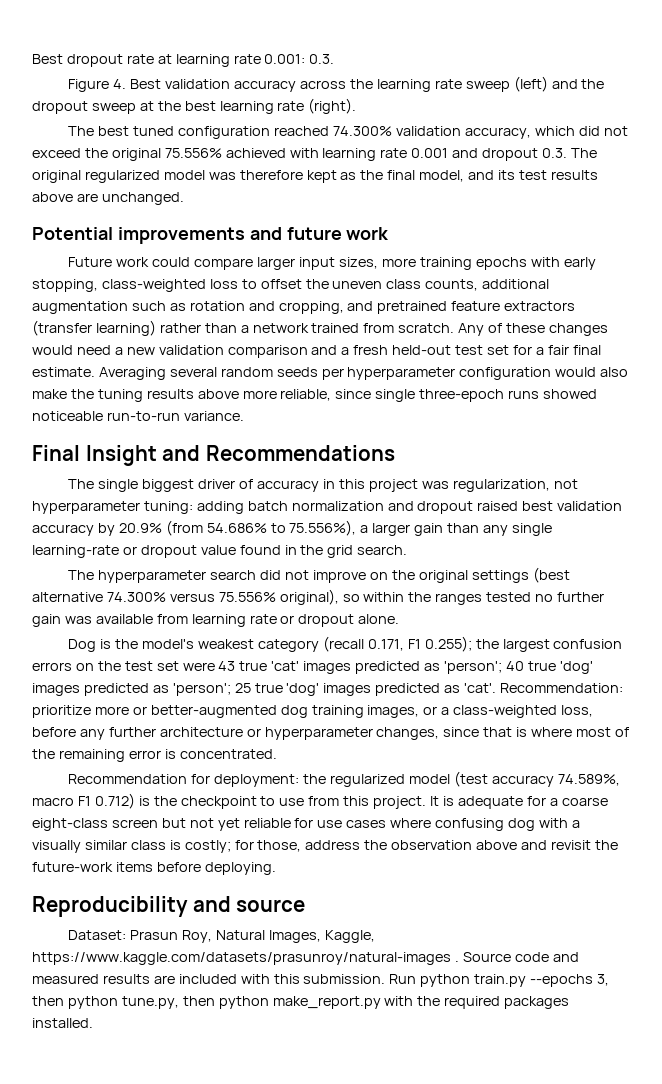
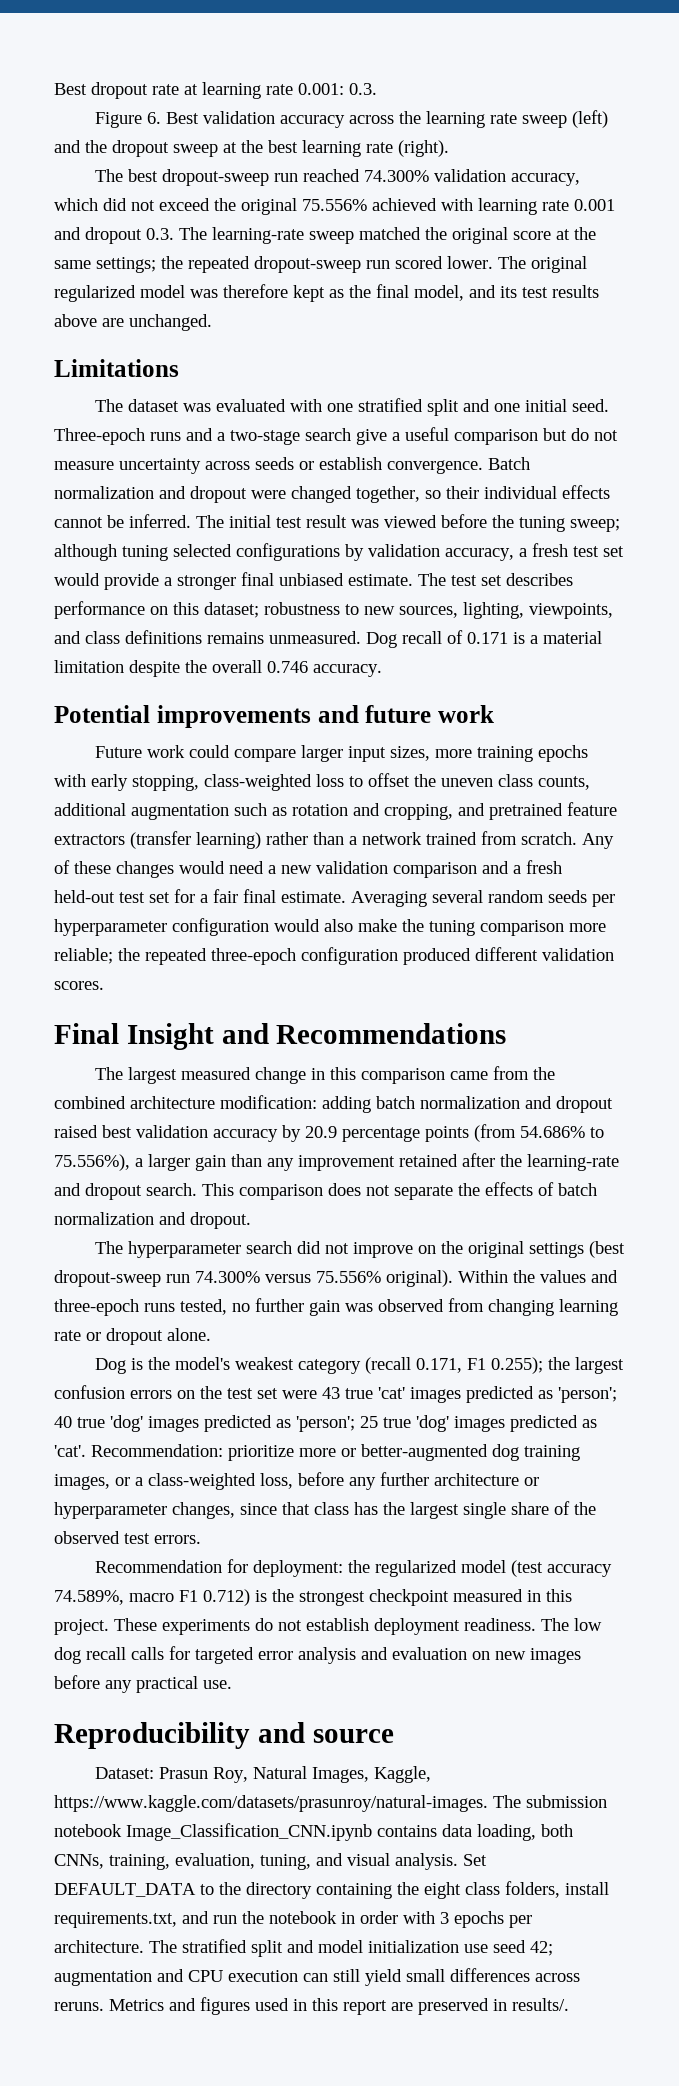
[113,79,127,89] 4. -> [147,112,162,124] 6.
[133,126,271,139] tuned configuration -> [162,169,299,186] dropout-sweep run
(597, 153) none -> [212,227,596,244] [54,256,526,273] learning-rate sweep matched the original score at the same settings; the repeated dropout-sweep run scored lower. The
(184, 198) none -> [54,359,179,377] [95,398,610,416] [54,427,618,445] [54,457,530,474] [54,485,610,503] [54,514,620,532] [54,543,624,561] [54,572,573,590] [54,601,613,619] [54,630,602,648] [54,660,382,677] // Limitations // The dataset was evaluated with one stratified split and one initial seed. Three-epoch runs and a two-stage search give a useful comparison but do not measure uncertainty across seeds or establish convergence. Batch normalization and dropout were changed together, so their individual effects cannot be inferred. The initial test result was viewed before the tuning sweep; although tuning selected configurations by validation accuracy, a fresh test set would provide a stronger final unbiased estimate. The test set describes performance on this dataset; robustness to new sources, lighting, viewpoints, and class definitions remains unmeasured. Dog recall of 0.171 is a material limitation despite the overall 0.746 accuracy.
[146,389,598,402] [32,411,244,421] results above more reliable, since single three-epoch runs showed noticeable run-to-run variance. -> [480,920,606,936] [54,947,614,965] [54,981,104,990] comparison more reliable; the repeated three-epoch configuration produced different validation scores.
[98,479,578,492] [32,501,193,514] single biggest driver of accuracy in this project was regularization, not hyperparameter tuning: -> [128,1066,556,1084] [54,1095,317,1109] largest measured change in this comparison came from the combined architecture modification:
[118,523,162,533] 20.9% -> [305,1126,469,1142] 20.9 percentage points
[511,523,552,536] [32,545,408,558] single learning-rate or dropout value found in the grid search. -> [298,1153,619,1171] [54,1182,597,1200] [54,1212,251,1229] improvement retained after the learning-rate and dropout search. This comparison does not separate the effects of batch normalization and dropout.
[32,592,103,602] alternative -> [54,1270,190,1287] dropout-sweep run
[279,589,532,605] original), so within the ranges tested -> [386,1270,618,1287] [54,1299,227,1316] original). Within the values and three-epoch runs tested,
[95,614,188,624] available from -> [378,1298,554,1316] observed from changing
[516,727,629,737] [32,749,277,762] is where most of the remaining error is concentrated. -> [314,1501,596,1519] [54,1531,201,1544] class has the largest single share of the observed test errors.
[180,796,608,809] [32,818,580,831] [32,840,618,853] [32,862,276,875] checkpoint to use from this project. It is adequate for a coarse eight-class screen but not yet reliable for use cases where confusing dog with a visually similar class is costly; for those, address the observation above and revisit the future-work items before deploying. -> [299,1589,572,1606] [54,1618,602,1635] [54,1646,581,1664] [54,1675,232,1693] strongest checkpoint measured in this project. These experiments do not establish deployment readiness. The low dog recall calls for targeted error analysis and evaluation on new images before any practical use.
[32,952,579,965] [32,974,610,987] [32,996,570,1009] [32,1018,93,1028] https://www.kaggle.com/datasets/prasunroy/natural-images . Source code and measured results are included with this submission. Run python train.py --epochs 3, then python tune.py, then python make_report.py with the required packages installed. -> [54,1795,607,1812] [54,1823,573,1841] [54,1853,487,1870] [54,1881,609,1899] [54,1911,532,1928] [54,1939,553,1957] [54,1968,580,1986] [54,1997,569,2015] https://www.kaggle.com/datasets/prasunroy/natural-images. The submission notebook Image_Classification_CNN.ipynb contains data loading, both CNNs, training, evaluation, tuning, and visual analysis. Set DEFAULT_DATA to the directory containing the eight class folders, install requirements.txt, and run the notebook in order with 3 epochs per architecture. The stratified split and model initialization use seed 42; augmentation and CPU execution can still yield small differences across reruns. Metrics and figures used in this report are preserved in results/.

